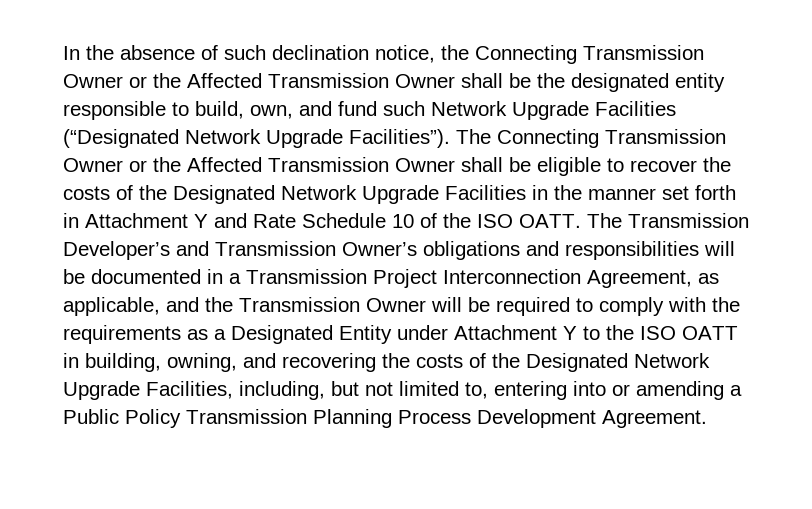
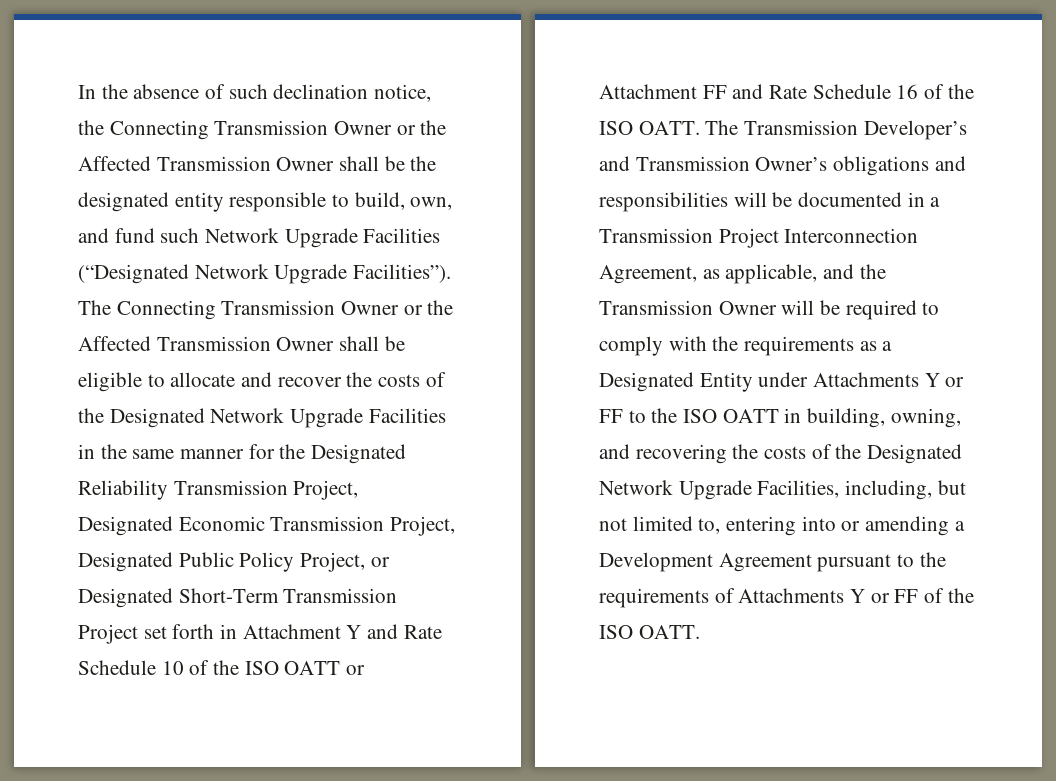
(624, 165) none -> [170,372,273,387] allocate and
[588,188,656,200] manner -> [132,444,407,464] [78,480,359,500] [78,516,456,536] [78,552,390,572] [78,588,398,608] [78,624,138,644] same manner for the Designated Reliability Transmission Project, Designated Economic Transmission Project, Designated Public Policy Project, or Designated Short-Term Transmission Project
(513, 221) none -> [284,661,366,675] [599,84,974,99] [599,121,633,135] OATT or Attachment FF and Rate Schedule 16 of the ISO
[454,325,577,340] Attachment Y -> [813,372,965,387] [599,409,623,423] Attachments Y or FF
[63,409,707,428] Public Policy Transmission Planning Process Development Agreement. -> [599,552,946,572] [599,588,974,608] [599,625,700,639] Development Agreement pursuant to the requirements of Attachments Y or FF of the ISO OATT.

